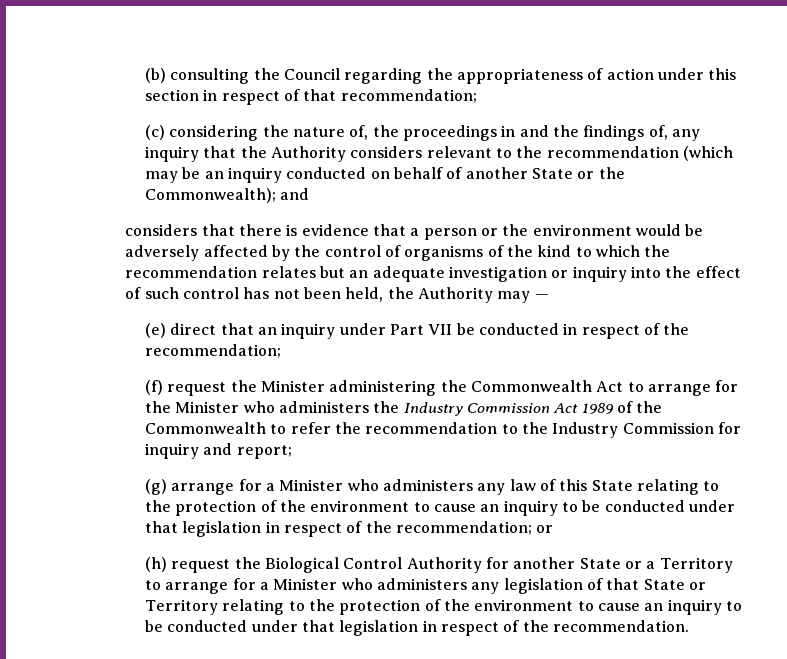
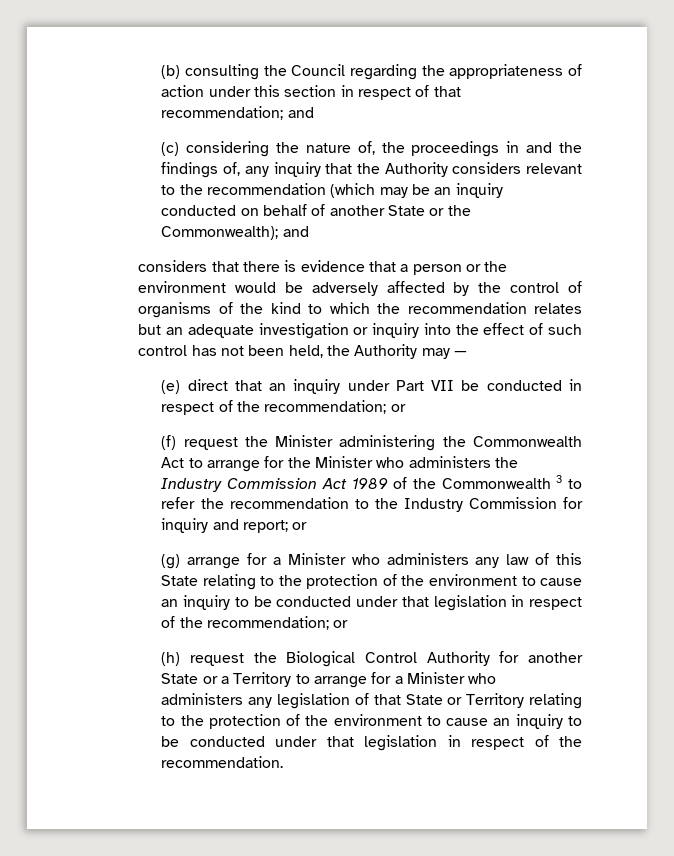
(477, 96) none -> [287,107,314,118] and
(282, 351) none -> [390,404,406,412] or
(267, 428) none -> [556,475,563,483] 3
(292, 452) none -> [292,522,308,530] or

